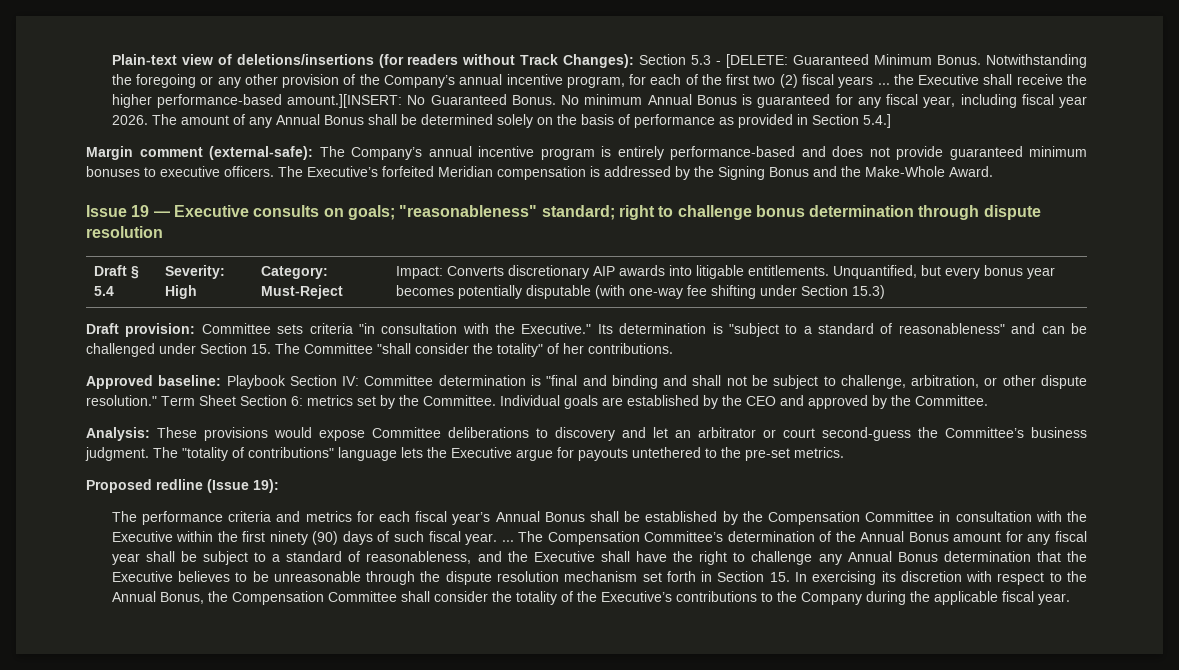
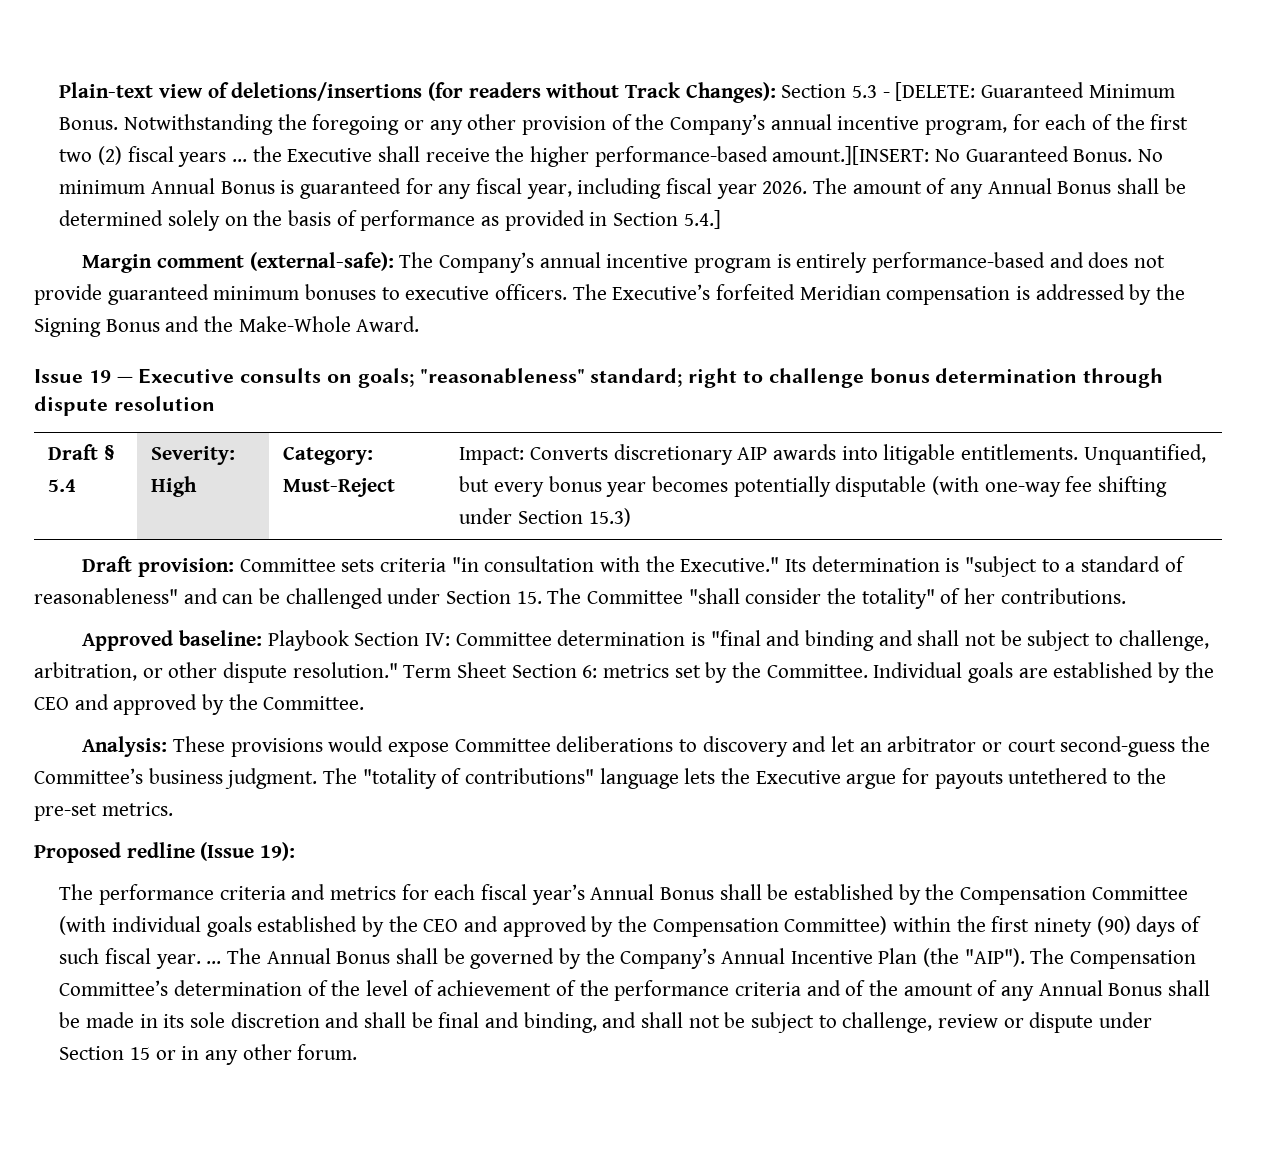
[939,511,1087,522] [111,531,173,542] in consultation with the Executive -> [59,916,888,937] (with individual goals established by the CEO and approved by the Compensation Committee)
(544, 536) none -> [266,948,1065,969] Annual Bonus shall be governed by the Company’s Annual Incentive Plan (the "AIP"). The
[860,531,1087,545] [111,551,1087,565] [111,571,1087,585] [111,591,1070,605] Annual Bonus amount for any fiscal year shall be subject to a standard of reasonableness, and the Executive shall have the right to challenge any Annual Bonus determination that the Executive believes to be unreasonable through the dispute resolution mechanism set forth in Section 15. In exercising its discretion with respect to the Annual Bonus, the Compensation Committee shall consider the totality of the Executive’s contributions to the Company during the applicable fiscal year. -> [365,980,1210,1001] [59,1012,1152,1033] [59,1044,358,1065] level of achievement of the performance criteria and of the amount of any Annual Bonus shall be made in its sole discretion and shall be final and binding, and shall not be subject to challenge, review or dispute under Section 15 or in any other forum.

